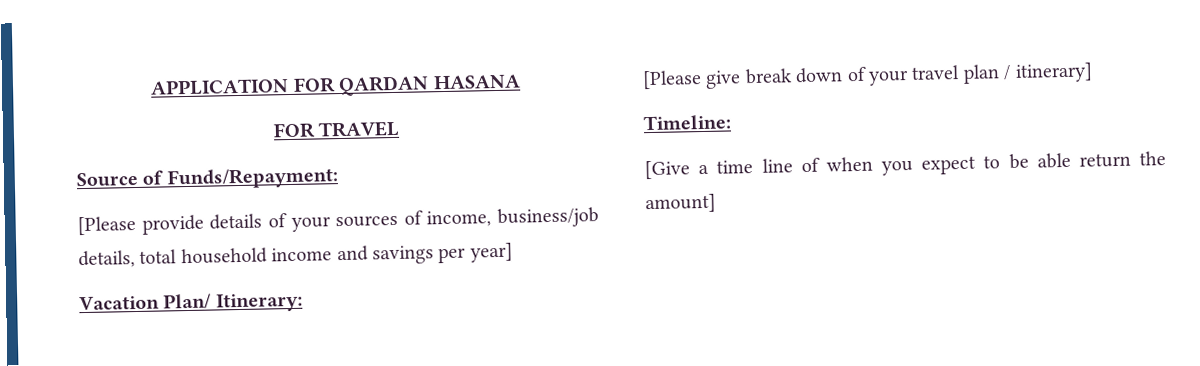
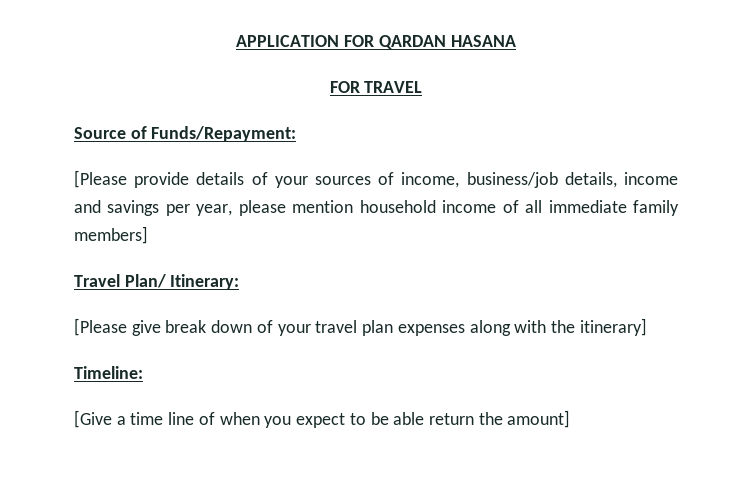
[139,247,268,265] total household -> (617, 180) none
[469,242,513,263] [79,295,160,311] year] // Vacation -> [196,200,679,216] [74,226,148,244] [74,274,120,287] year, please mention household income of all immediate family members] // Travel
[1003,65,1012,81] / -> [397,320,575,336] expenses along with the

